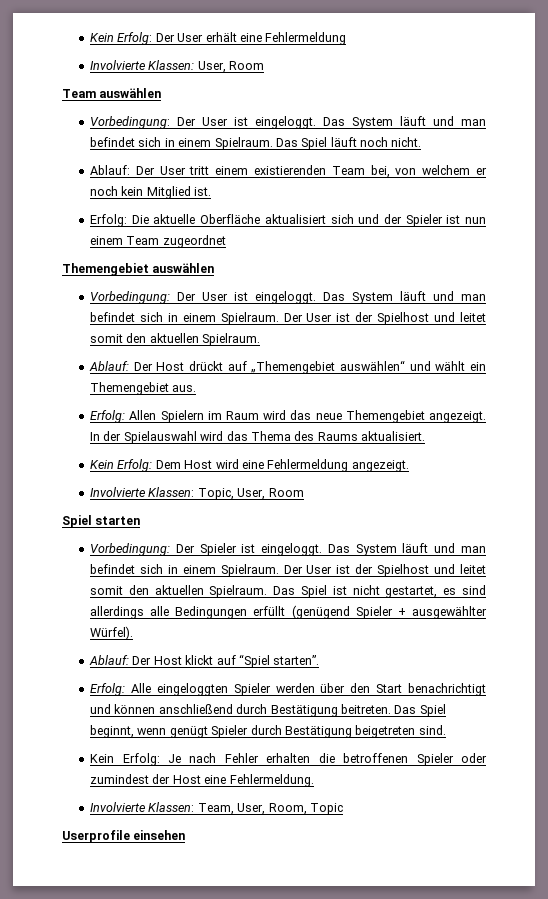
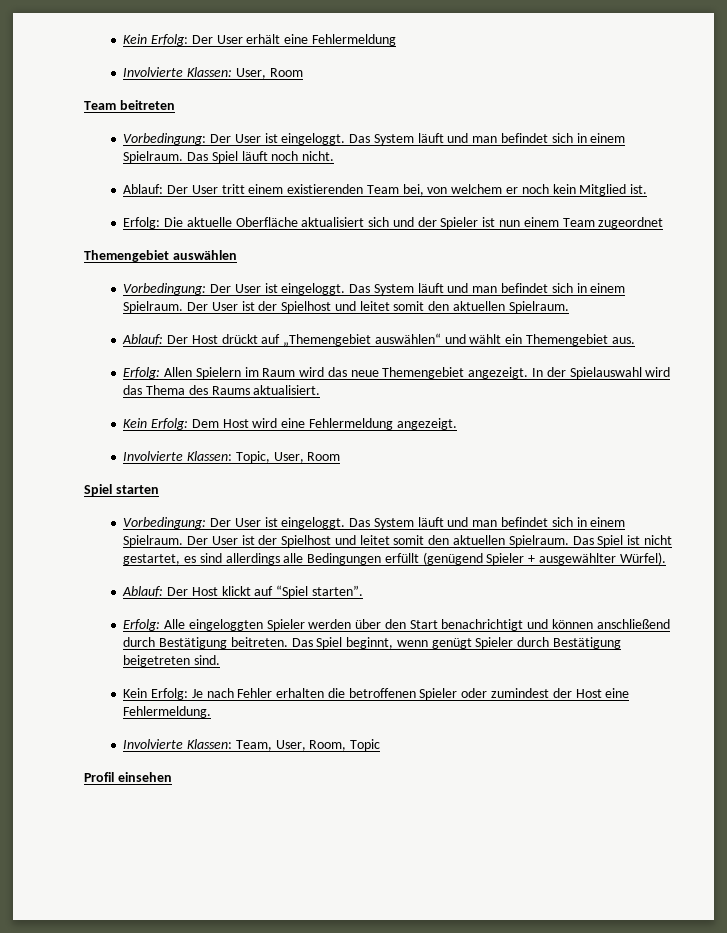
[99,88,162,98] auswählen -> [119,100,175,110] beitreten
[199,543,237,556] Spieler -> [234,518,261,527] User
[62,830,130,843] Userprofile -> [84,772,114,782] Profil

